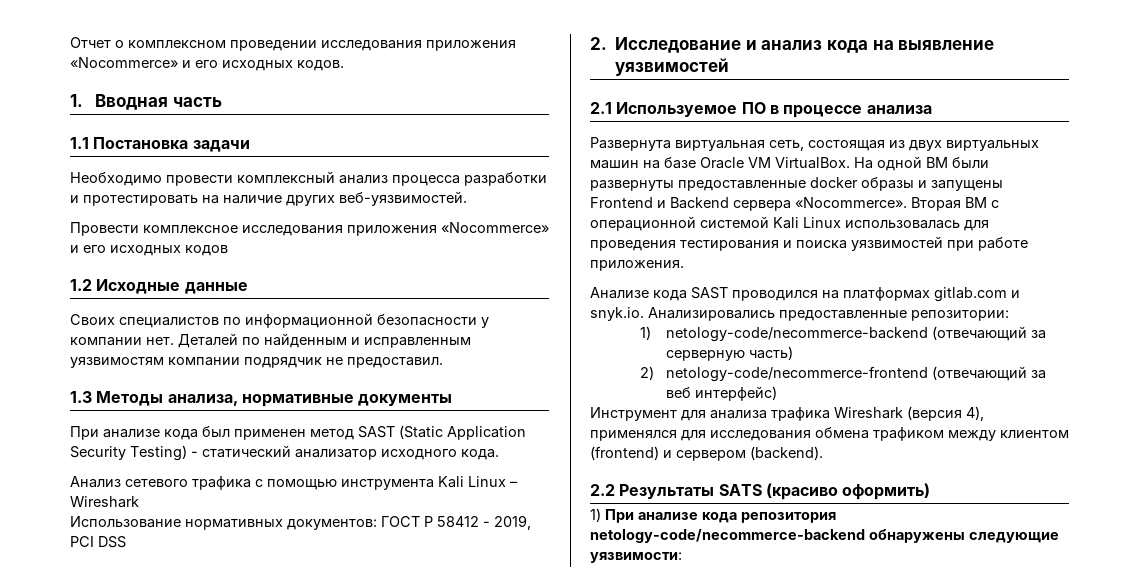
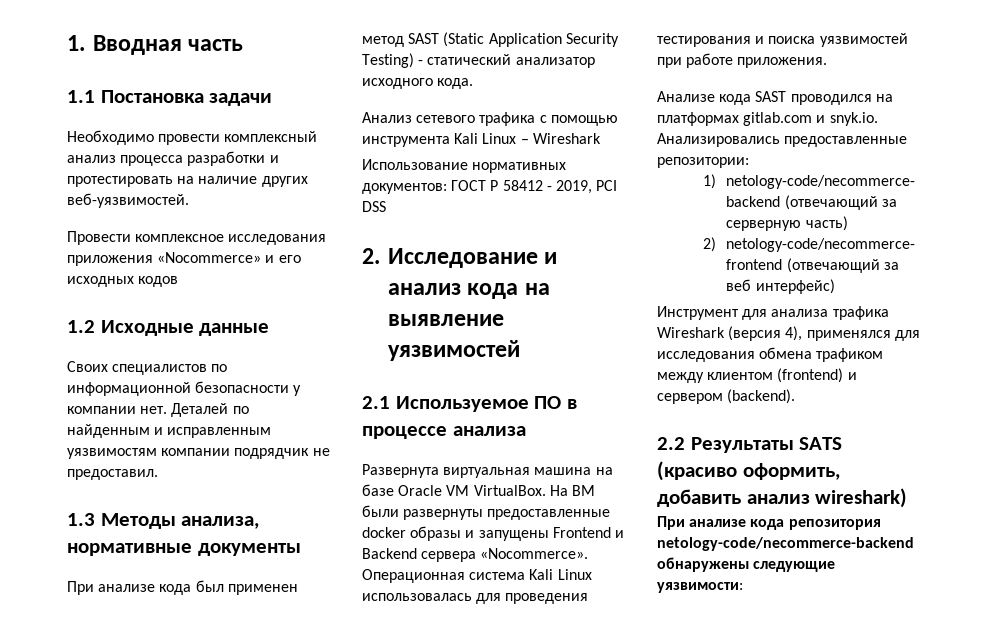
[70,37,516,51] [70,57,344,71] Отчет о комплексном проведении исследования приложения «Nocommerce» и его исходных кодов. // -> (67, 43) none
[769,140,1039,151] [590,160,639,169] сеть, состоящая из двух виртуальных машин -> [534,467,592,475] машина
[877,156,922,171] одной -> (568, 490) none
[911,197,999,211] [590,216,769,231] Вторая ВМ с операционной системой -> [362,569,526,583] Операционная система
[842,483,931,500] [590,508,601,522] оформить) // 1) -> [742,463,840,480] [657,488,908,508] оформить, добавить анализ wireshark) //

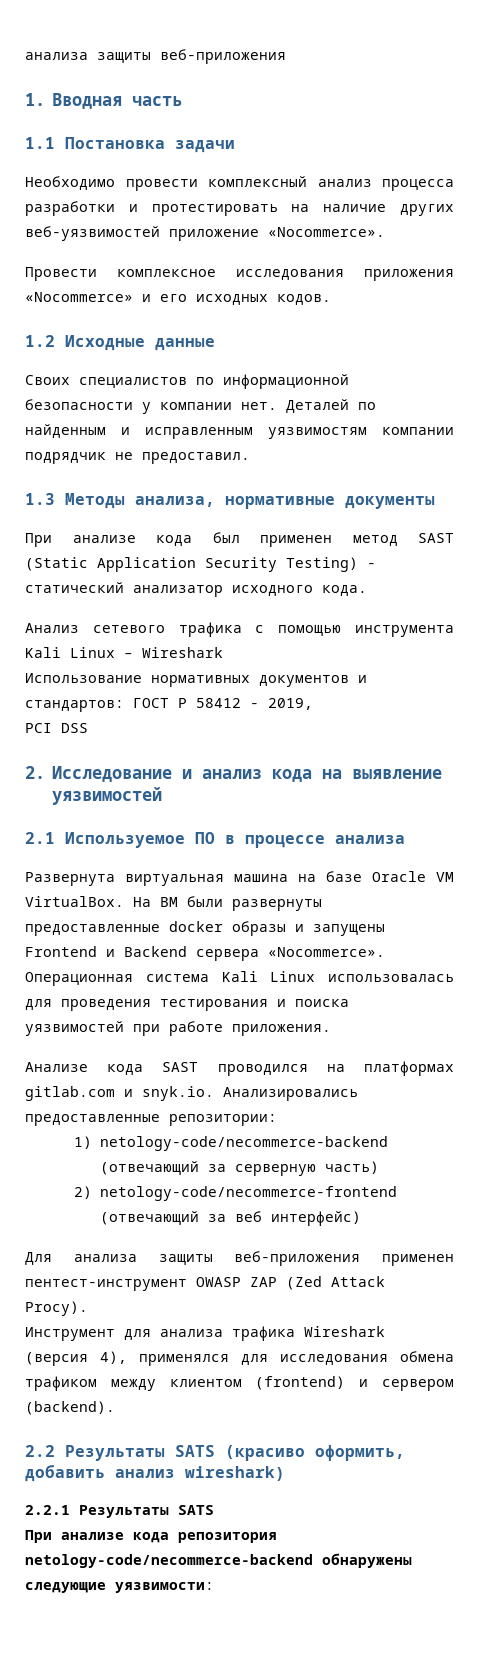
(67, 43) none -> [25,49,286,64] анализа защиты веб-приложения //
[67,193,189,208] веб-уязвимостей. -> [25,226,385,241] веб-уязвимостей приложение «Nocommerce».
[138,276,179,287] кодов -> [277,294,331,305] кодов.
[362,183,447,194] документов: -> [259,675,367,687] [25,700,124,712] документов и стандартов:
(592, 187) none -> (313, 704) //
(835, 286) none -> [25,1251,454,1266] [25,1276,385,1291] [25,1301,88,1316] // Для анализа защиты веб-приложения применен пентест-инструмент OWASP ZAP (Zed Attack Procy).
(908, 498) none -> [25,1505,214,1518] // 2.2.1 Результаты SATS

